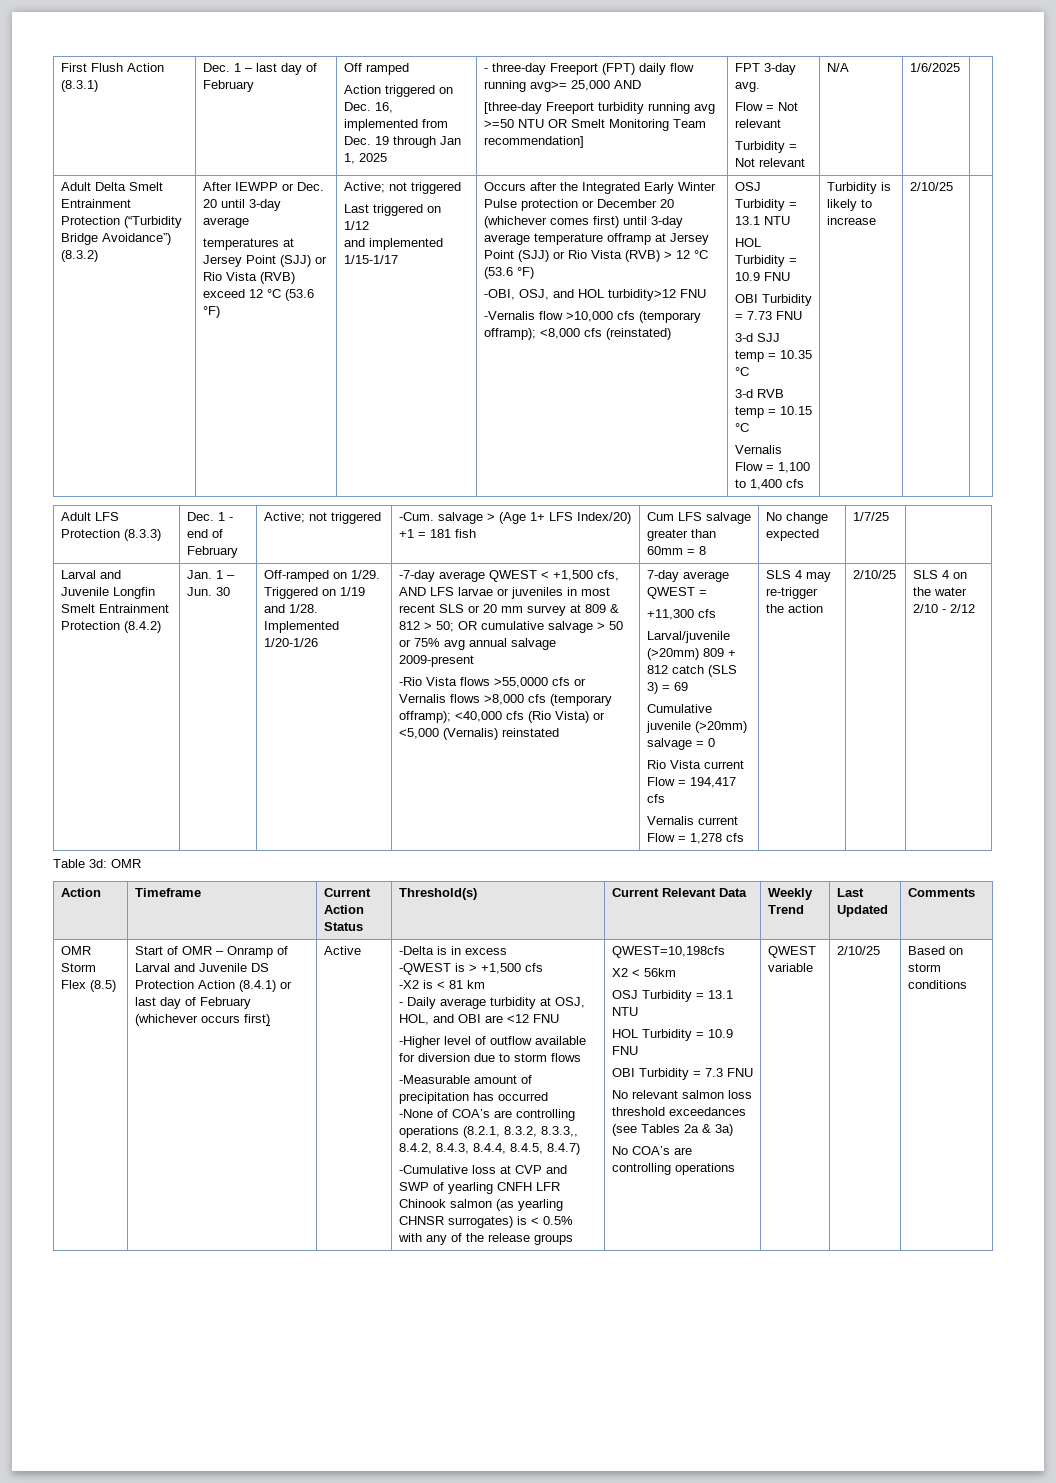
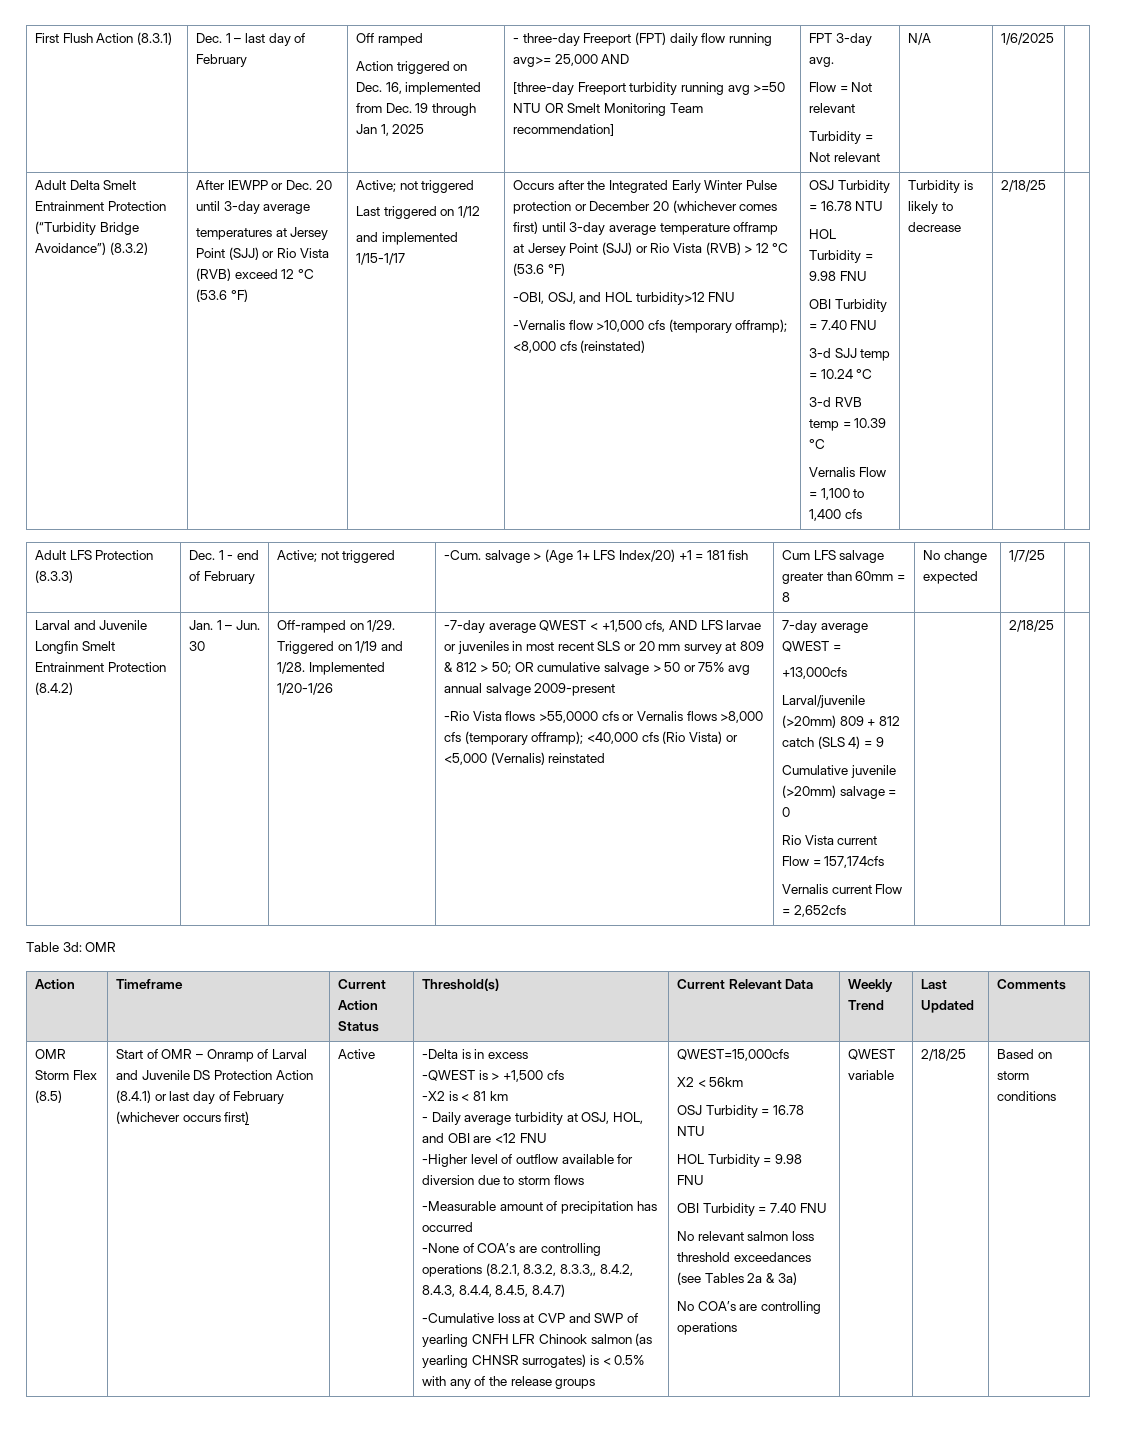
[734,216,790,225] [734,238,761,247] [734,255,797,267] [734,272,790,281] [734,294,812,306] [734,311,772,320] 13.1 NTU // HOL Turbidity = 10.9 FNU // OBI Turbidity = 7.73 -> [820,201,884,211] [809,229,837,239] [809,250,873,263] [809,271,867,281] [809,299,887,312] [809,320,847,330] 16.78 NTU // HOL Turbidity = 9.98 FNU // OBI Turbidity = 7.40
[779,350,812,359] 10.35 -> [820,369,853,379] 10.24
[779,406,812,415] 10.15 -> [854,418,887,428] 10.39
[826,216,876,225] [909,182,953,191] increase | 2/10/25 -> [908,222,962,232] [1001,180,1047,192] decrease | 2/18/25
[646,609,716,620] +11,300 cfs -> [782,667,848,679] +13,000cfs
[646,682,688,694] 3) = 69 -> [848,736,884,749] 4) = 9
[689,777,736,788] [646,794,665,803] 194,417 cfs -> [824,856,885,868] 157,174cfs
[689,833,744,844] [765,570,831,582] [765,587,818,599] [765,604,823,613] [852,570,896,579] [912,570,967,579] [912,587,967,596] [912,604,975,613] 1,278 cfs | SLS 4 may re-trigger the action | 2/10/25 | SLS 4 on the water 2/10 - 2/12 -> [793,905,846,917] [1009,620,1055,632] 2,652cfs | | 2/18/25 |
[611,946,725,958] QWEST=10,198cfs -> [677,1049,790,1061] QWEST=15,000cfs
[707,990,733,999] [611,1007,638,1016] [611,1029,733,1041] [611,1046,638,1055] [611,1068,723,1080] 13.1 NTU // HOL Turbidity = 10.9 FNU // OBI Turbidity = 7.3 -> [772,1105,804,1115] [677,1126,706,1136] [677,1154,802,1167] [677,1175,705,1185] [677,1203,796,1216] 16.78 NTU // HOL Turbidity = 9.98 FNU // OBI Turbidity = 7.40
[836,946,880,955] 2/10/25 -> [921,1049,967,1061] 2/18/25

